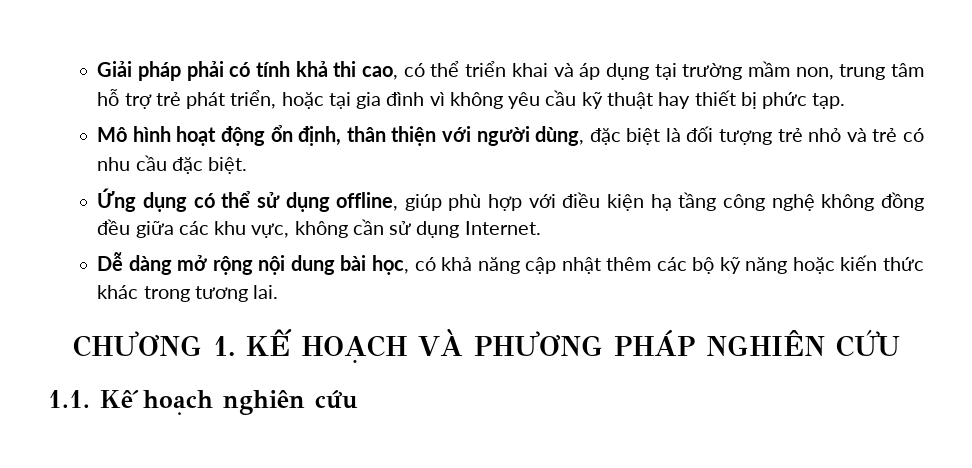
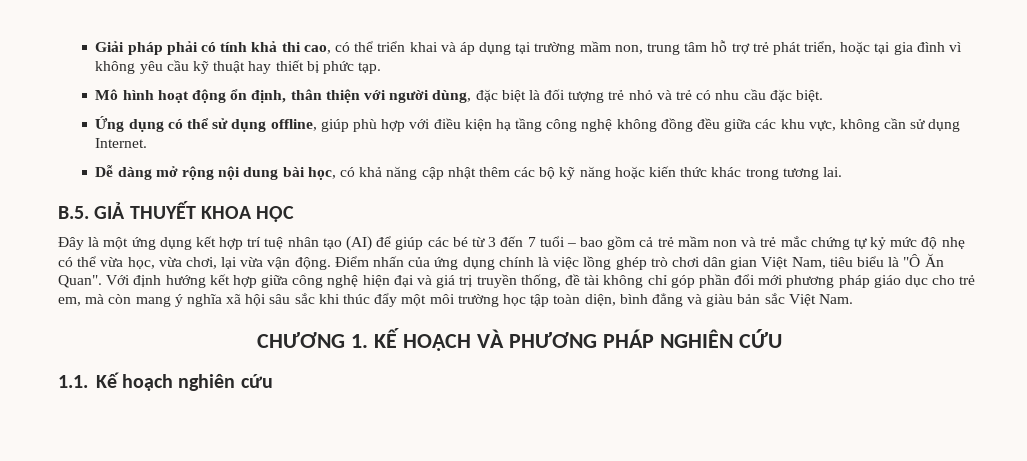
(279, 292) none -> [58,201,295,222] [58,236,965,251] [58,253,944,270] [58,274,976,288] [58,293,853,307] // B.5. GIẢ THUYẾT KHOA HỌC // Đây là một ứng dụng kết hợp trí tuệ nhân tạo (AI) để giúp các bé từ 3 đến 7 tuổi – bao gồm cả trẻ mầm non và trẻ mắc chứng tự kỷ mức độ nhẹ có thể vừa học, vừa chơi, lại vừa vận động. Điểm nhấn của ứng dụng chính là việc lồng ghép trò chơi dân gian Việt Nam, tiêu biểu là "Ô Ăn Quan". Với định hướng kết hợp giữa công nghệ hiện đại và giá trị truyền thống, đề tài không chỉ góp phần đổi mới phương pháp giáo dục cho trẻ em, mà còn mang ý nghĩa xã hội sâu sắc khi thúc đẩy một môi trường học tập toàn diện, bình đẳng và giàu bản sắc Việt Nam.

